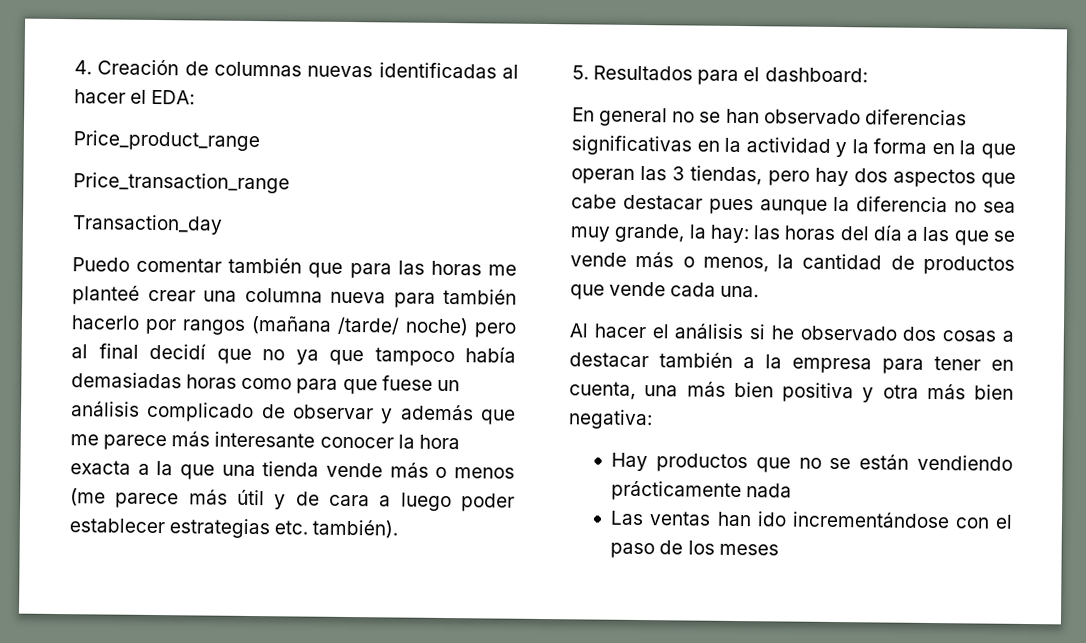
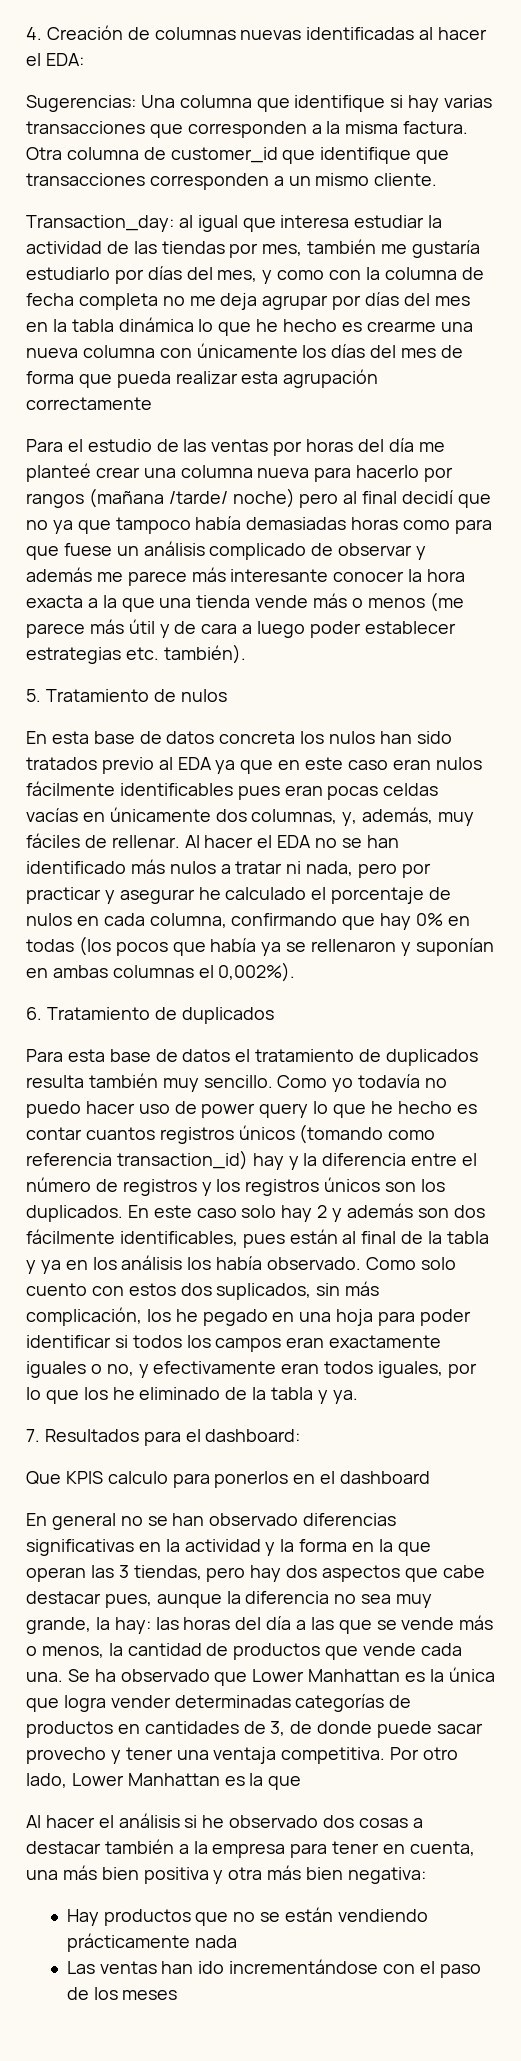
[73,130,260,152] [73,172,290,194] [72,214,223,235] [72,257,482,279] Price_product_range // Price_transaction_range // Transaction_day // Puedo comentar también que para las horas -> [26,95,493,112] [26,121,469,138] [26,147,450,164] [26,173,438,190] [26,215,443,232] [26,239,480,258] [26,266,484,284] [26,292,470,310] [26,317,473,336] [26,343,463,358] [26,369,379,388] [26,397,152,410] [26,438,414,456] Sugerencias: Una columna que identifique si hay varias transacciones que corresponden a la misma factura. Otra columna de customer_id que identifique que transacciones corresponden a un mismo cliente. // Transaction_day: al igual que interesa estudiar la actividad de las tiendas por mes, también me gustaría estudiarlo por días del mes, y como con la columna de fecha completa no me deja agrupar por días del mes en la tabla dinámica lo que he hecho es crearme una nueva columna con únicamente los días del mes de forma que pueda realizar esta agrupación correctamente // Para el estudio de las ventas por horas del día
[443,288,517,305] también -> (352, 474) none
[479,409,516,425] que -> (92, 574) none
[593,65,868,86] Resultados para el dashboard: -> [45,689,227,702] [26,731,452,744] [26,757,482,774] [26,781,439,800] [26,807,475,826] [26,833,399,848] [26,859,431,878] [26,887,452,904] [26,913,470,930] [26,936,494,956] [26,962,296,982] [26,1007,274,1024] [26,1049,478,1066] [26,1073,448,1092] [26,1101,477,1118] [26,1124,436,1144] [26,1150,478,1170] [26,1177,445,1196] [26,1203,485,1222] [26,1229,489,1248] [26,1255,456,1274] [26,1281,380,1300] [26,1307,471,1326] [26,1335,442,1352] [26,1361,477,1378] [26,1387,358,1404] [26,1429,301,1446] [26,1471,431,1488] Tratamiento de nulos // En esta base de datos concreta los nulos han sido tratados previo al EDA ya que en este caso eran nulos fácilmente identificables pues eran pocas celdas vacías en únicamente dos columnas, y, además, muy fáciles de rellenar. Al hacer el EDA no se han identificado más nulos a tratar ni nada, pero por practicar y asegurar he calculado el porcentaje de nulos en cada columna, confirmando que hay 0% en todas (los pocos que había ya se rellenaron y suponían en ambas columnas el 0,002%). // 6. Tratamiento de duplicados // Para esta base de datos el tratamiento de duplicados resulta también muy sencillo. Como yo todavía no puedo hacer uso de power query lo que he hecho es contar cuantos registros únicos (tomando como referencia transaction_id) hay y la diferencia entre el número de registros y los registros únicos son los duplicados. En este caso solo hay 2 y además son dos fácilmente identificables, pues están al final de la tabla y ya en los análisis los había observado. Como solo cuento con estos dos suplicados, sin más complicación, los he pegado en una hoja para poder identificar si todos los campos eran exactamente iguales o no, y efectivamente eran todos iguales, por lo que los he eliminado de la tabla y ya. // 7. Resultados para el dashboard: // Que KPIS calculo para ponerlos en el dashboard
[708,198,754,215] pues -> [104,1594,152,1608] pues,
(760, 291) none -> [67,1667,495,1686] [26,1694,412,1712] [26,1721,483,1738] [26,1747,459,1764] [26,1773,302,1790] Se ha observado que Lower Manhattan es la única que logra vender determinadas categorías de productos en cantidades de 3, de donde puede sacar provecho y tener una ventaja competitiva. Por otro lado, Lower Manhattan es la que

